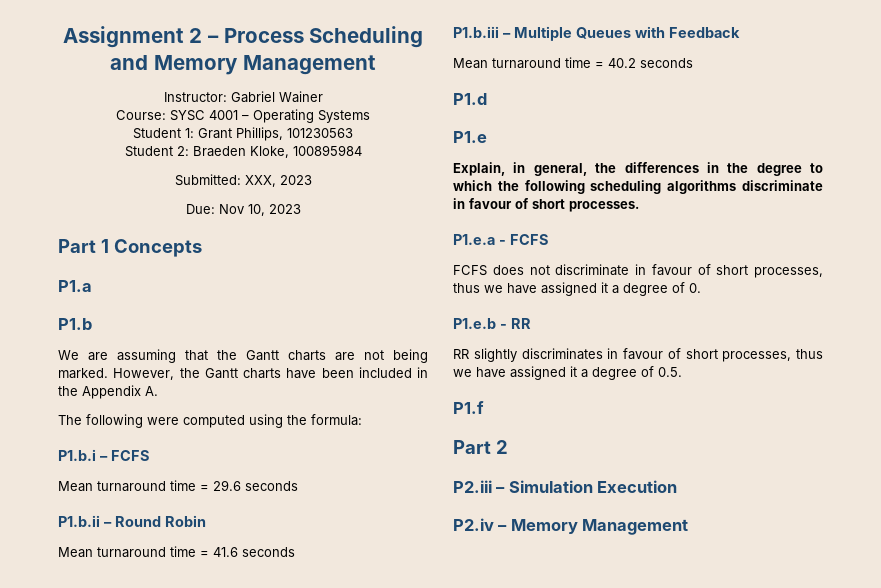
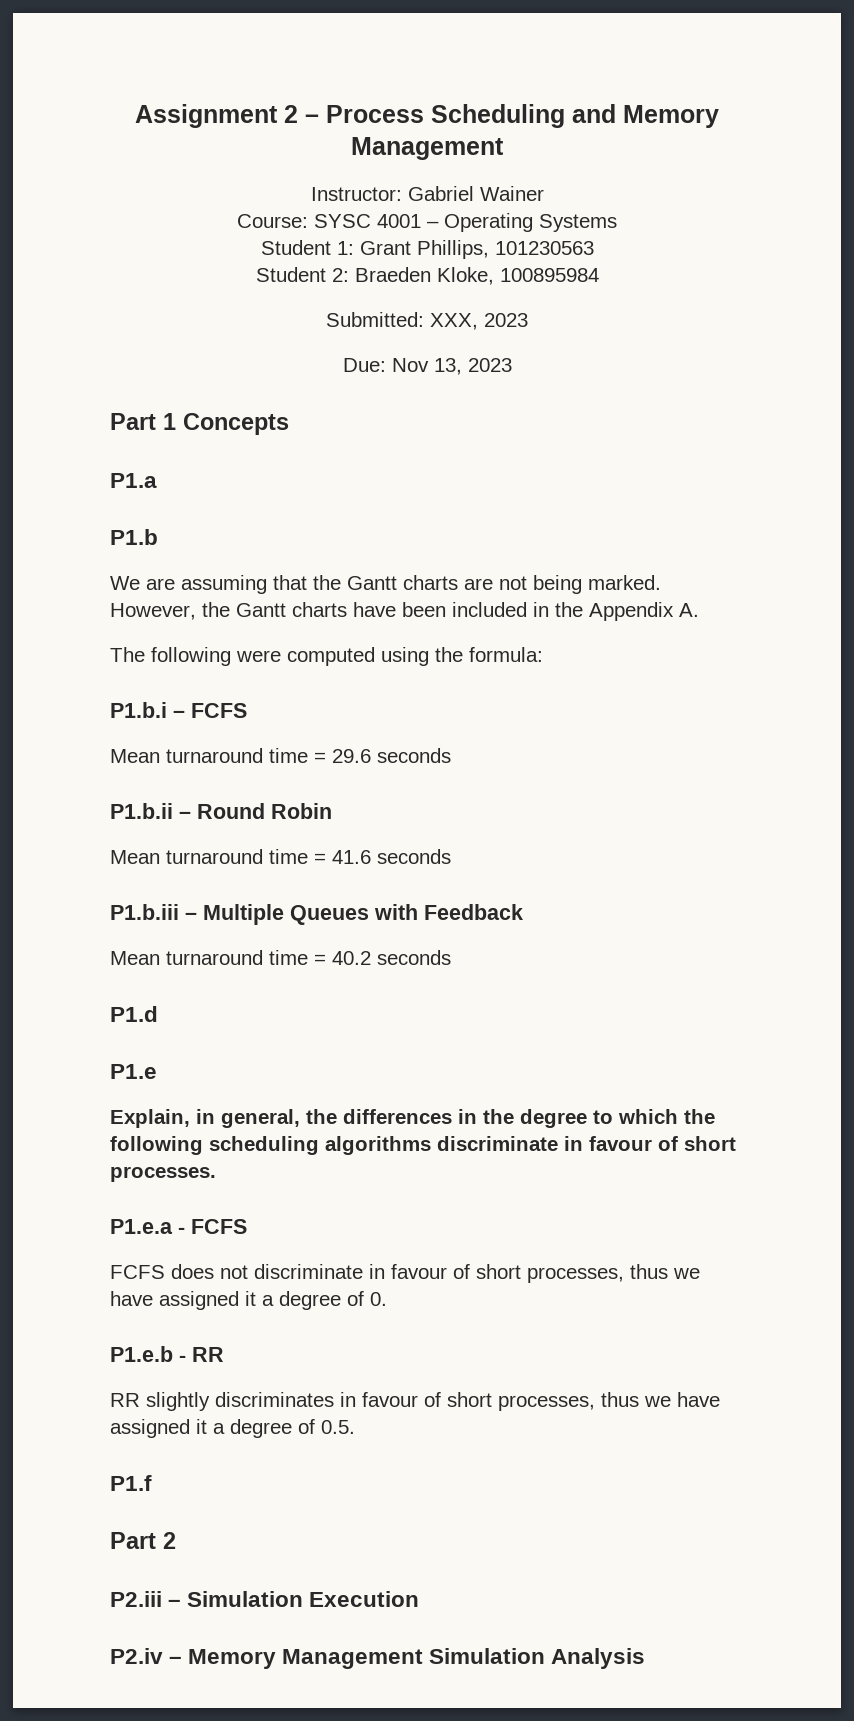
[247,204,265,216] 10, -> [433,358,462,375] 13,
(689, 527) none -> [429,1648,646,1669] Simulation Analysis

